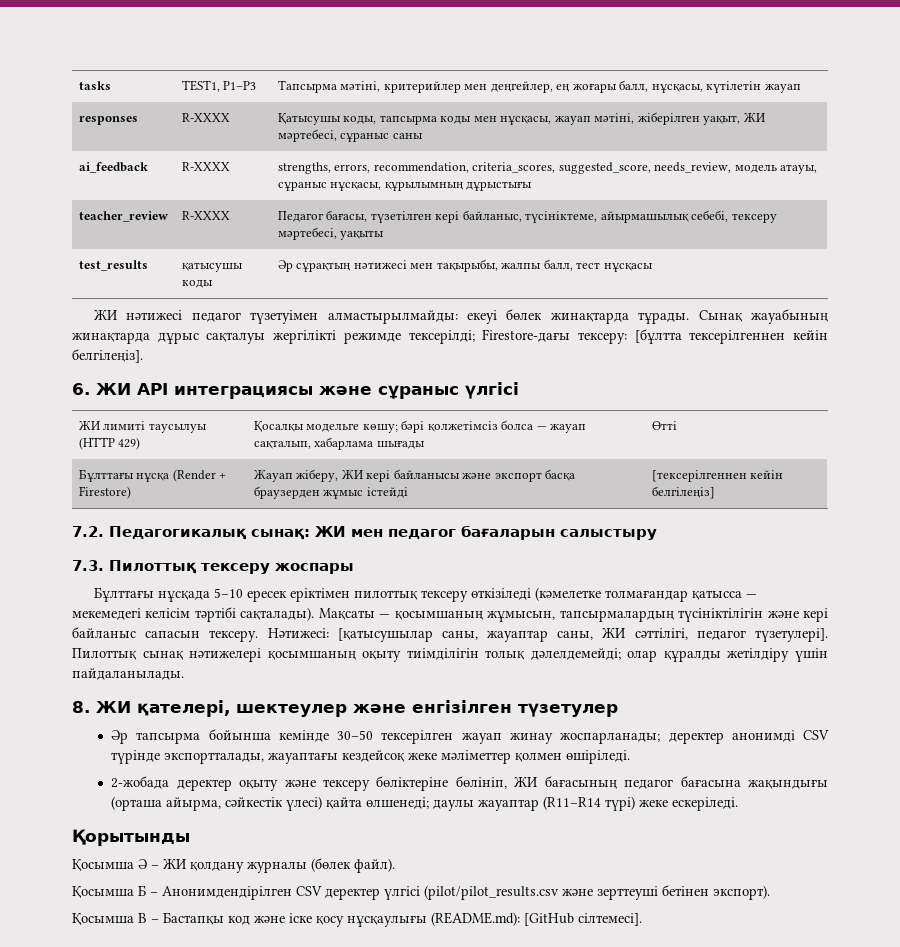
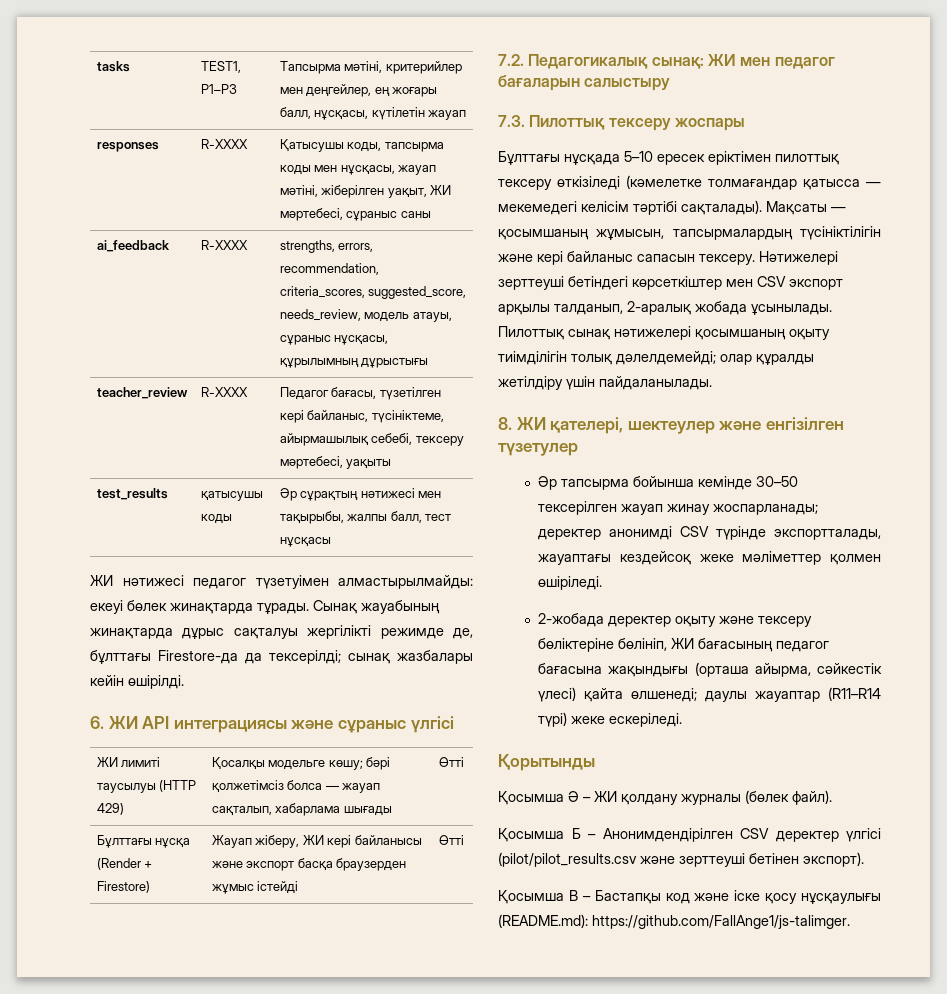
[408,329,829,344] [72,349,143,363] тексерілді; Firestore-дағы тексеру: [бұлтта тексерілгеннен кейін белгілеңіз]. -> [453,628,473,639] [90,650,473,664] [90,675,184,689] де, бұлттағы Firestore-да да тексерілді; сынақ жазбалары кейін өшірілді.
[651,470,784,482] [651,486,715,499] [тексерілгеннен кейін белгілеңіз] -> [438,835,464,845] Өтті
[267,628,828,642] Нәтижесі: [қатысушылар саны, жауаптар саны, ЖИ сәттілігі, педагог түзетулері]. -> [759,251,838,265] [498,276,843,290] [498,301,832,315] Нәтижелері зерттеуші бетіндегі көрсеткіштер мен CSV экспорт арқылы талданып, 2-аралық жобада ұсынылады.
[524,913,642,926] [GitHub сілтемесі]. -> [592,915,850,929] https://github.com/FallAnge1/js-talimger.

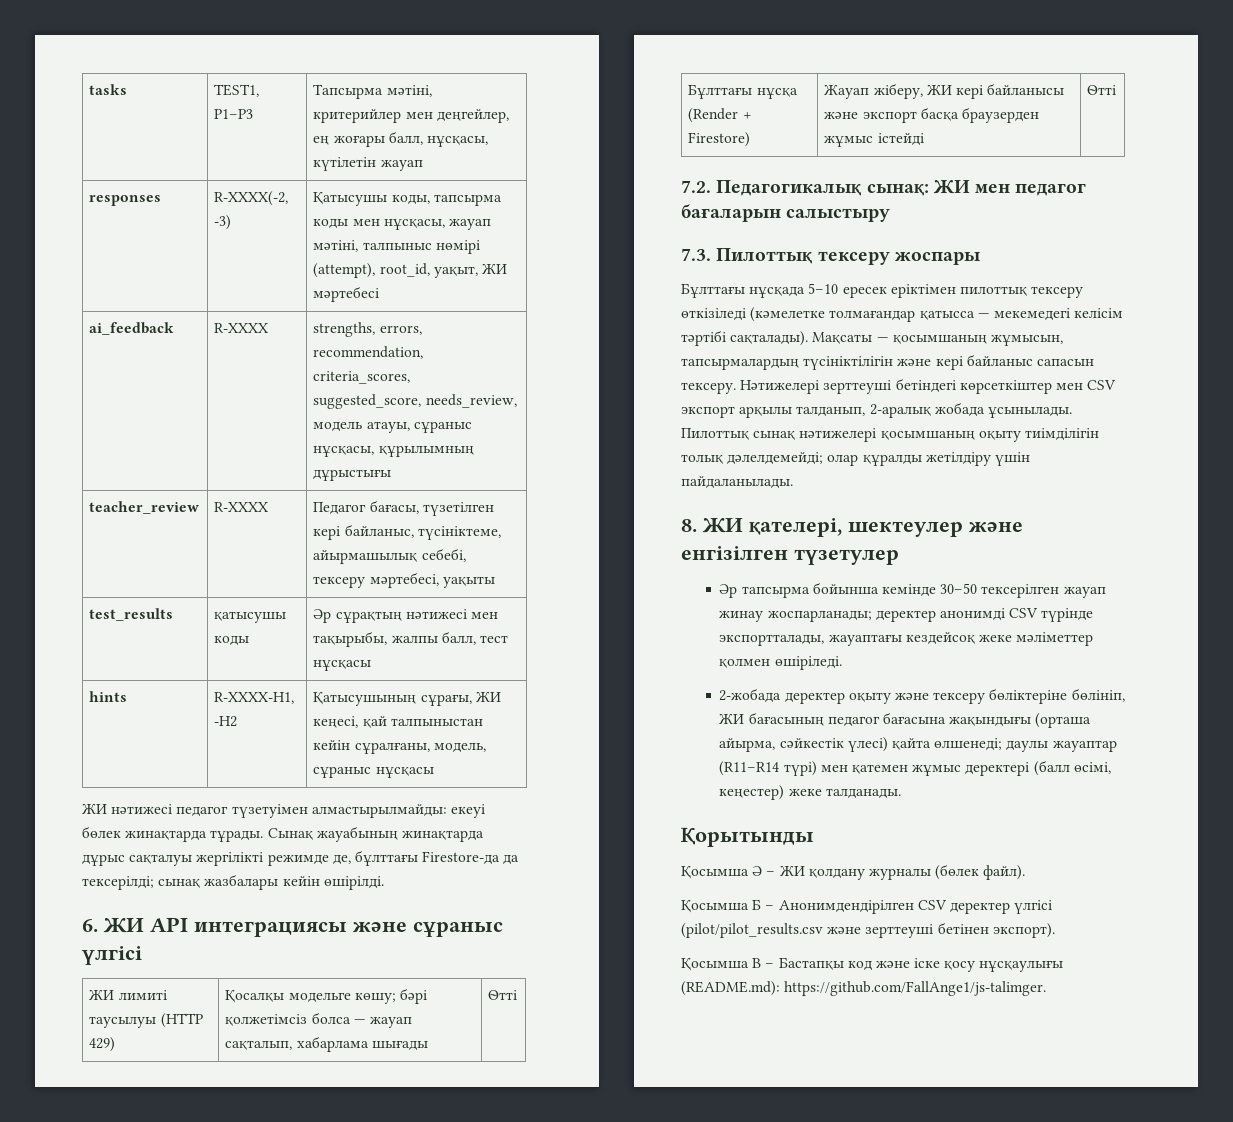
[200,139,248,149] R-XXXX -> [214,191,289,206] [214,215,232,230] R-XXXX(-2, -3)
[321,185,452,198] [279,208,431,221] жіберілген уақыт, ЖИ мәртебесі, сұраныс саны -> [362,240,480,254] [313,263,508,278] [313,286,380,302] талпыныс нөмірі (attempt), root_id, уақыт, ЖИ мәртебесі
(331, 542) none -> [89,691,128,702] [214,692,295,704] [214,716,238,727] [313,692,501,706] [313,716,483,728] [313,740,486,754] [313,766,434,778] // hints | R-XXXX-H1, -H2 | Қатысушының сұрағы, ЖИ кеңесі, қай талпыныстан кейін сұралғаны, модель, сұраныс нұсқасы
[571,713,683,727] жеке ескеріледі. -> [820,760,1111,776] [719,785,901,800] мен қатемен жұмыс деректері (балл өсімі, кеңестер) жеке талданады.

